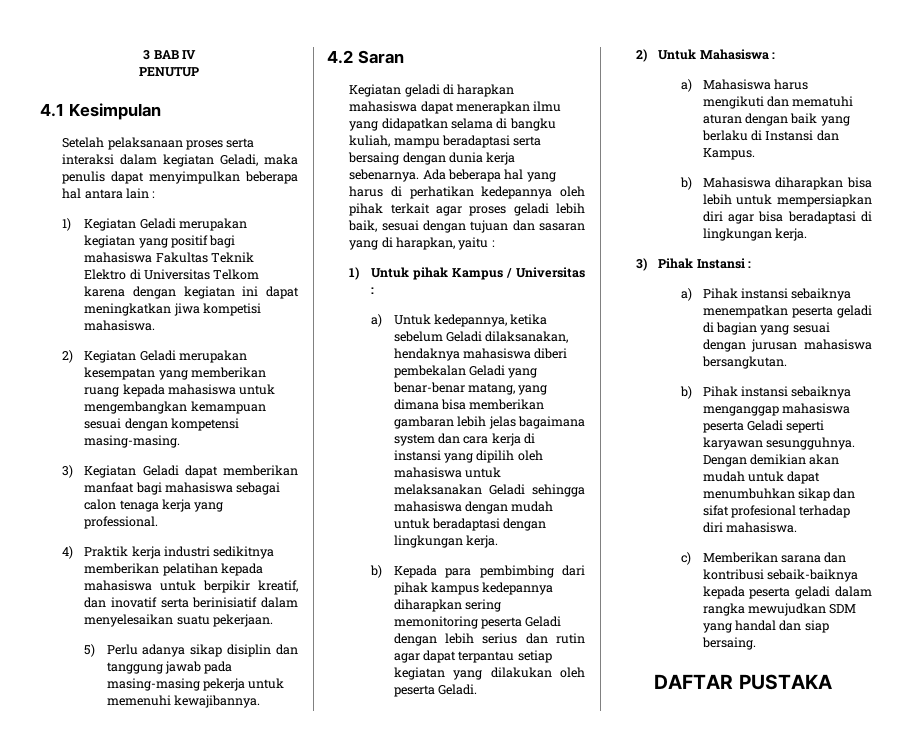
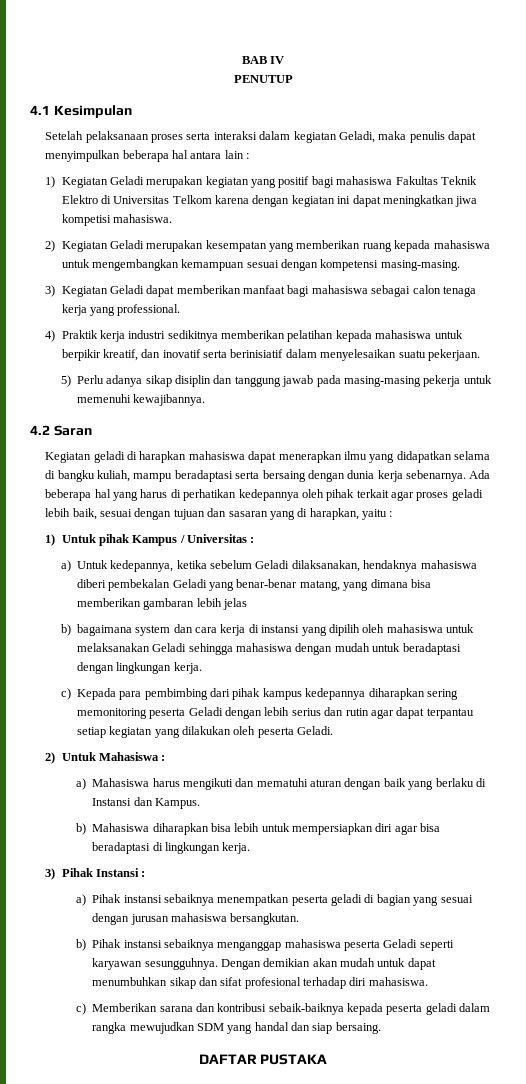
[143,50,151,60] 3 -> (241, 60) none
(516, 422) none -> [60,624,71,636] // b)
[370,565,383,578] b) -> [60,688,71,700] c)

